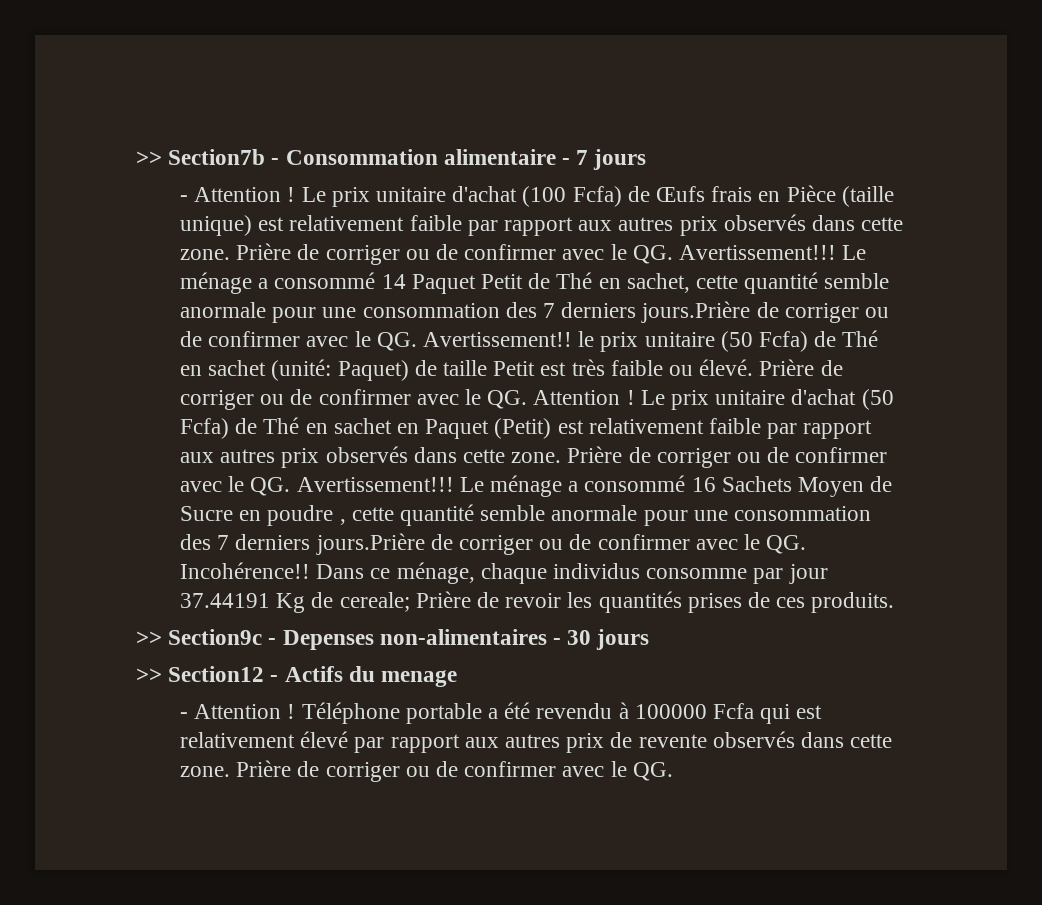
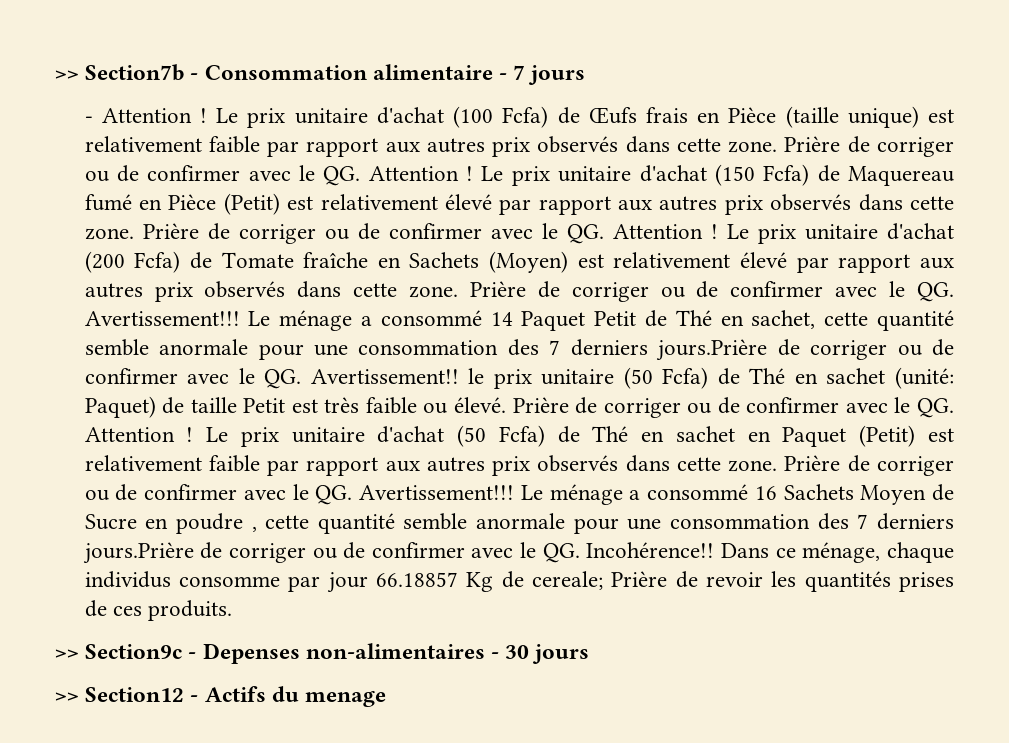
(673, 254) none -> [368,164,954,186] [84,193,954,215] [84,223,954,244] [84,251,954,273] [84,281,954,302] Attention ! Le prix unitaire d'achat (150 Fcfa) de Maquereau fumé en Pièce (Petit) est relativement élevé par rapport aux autres prix observés dans cette zone. Prière de corriger ou de confirmer avec le QG. Attention ! Le prix unitaire d'achat (200 Fcfa) de Tomate fraîche en Sachets (Moyen) est relativement élevé par rapport aux autres prix observés dans cette zone. Prière de corriger ou de confirmer avec le QG.
[179,593,270,608] 37.44191 -> [375,572,458,587] 66.18857
[179,702,823,724] [179,731,893,753] [179,760,673,782] // - Attention ! Téléphone portable a été revendu à 100000 Fcfa qui est relativement élevé par rapport aux autres prix de revente observés dans cette zone. Prière de corriger ou de confirmer avec le QG. -> (387, 698) none

